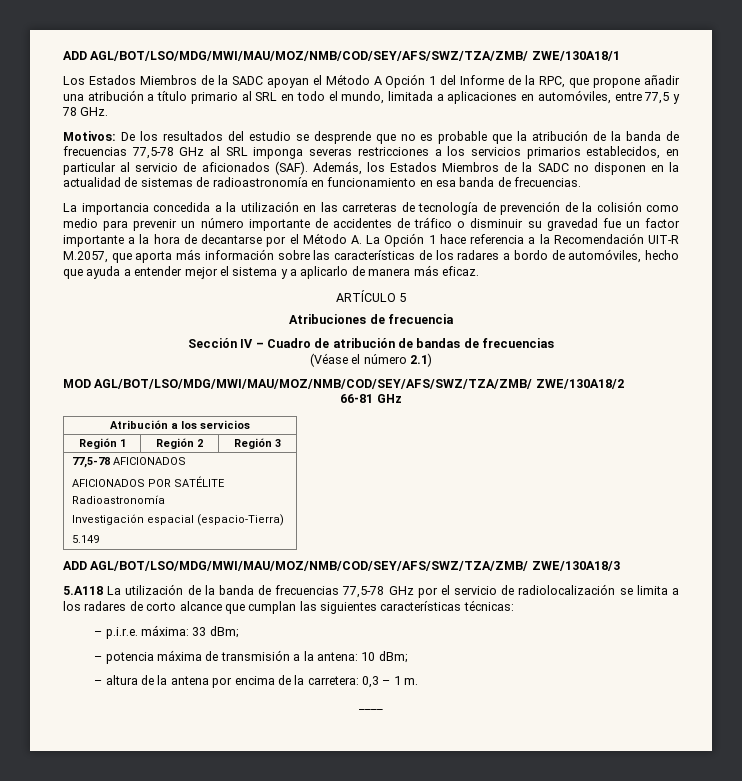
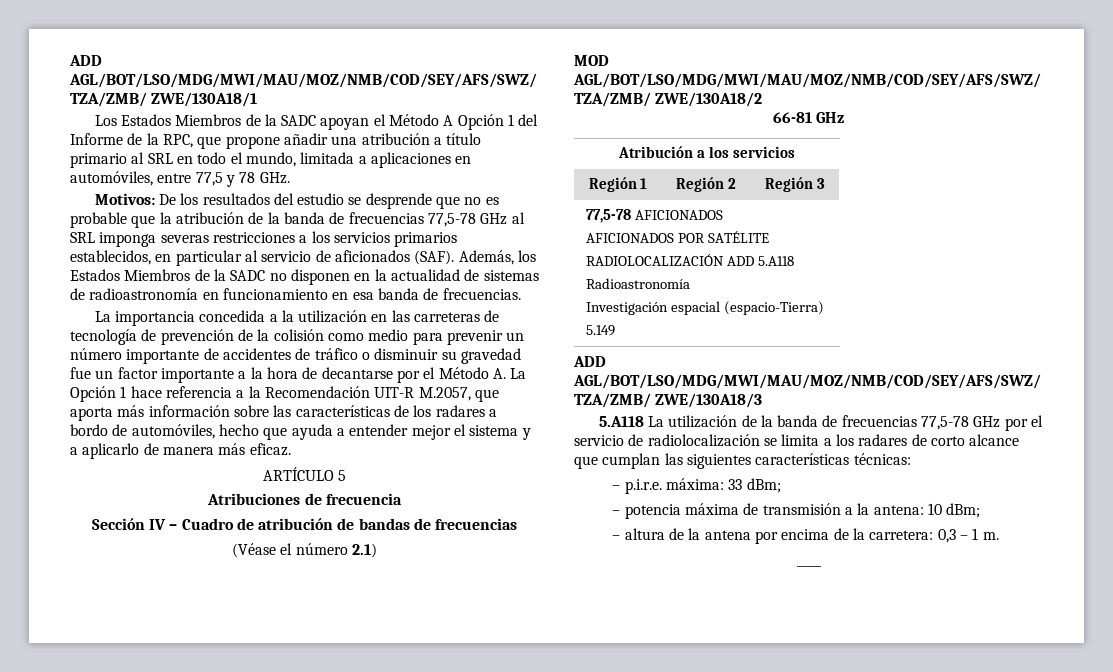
(225, 481) none -> [586,254,794,266] // RADIOLOCALIZACIÓN ADD 5.A118

